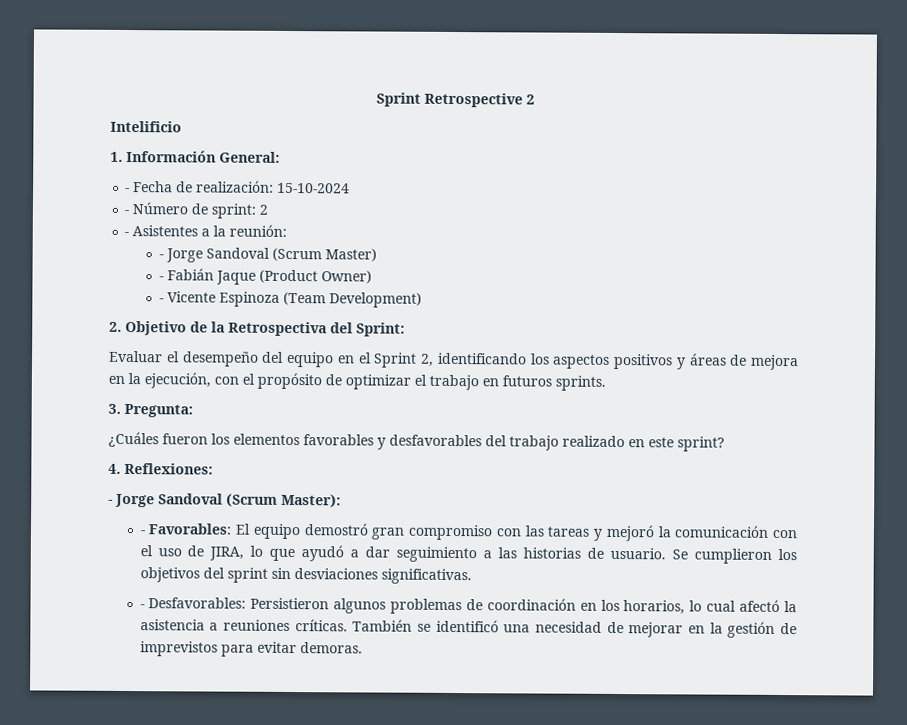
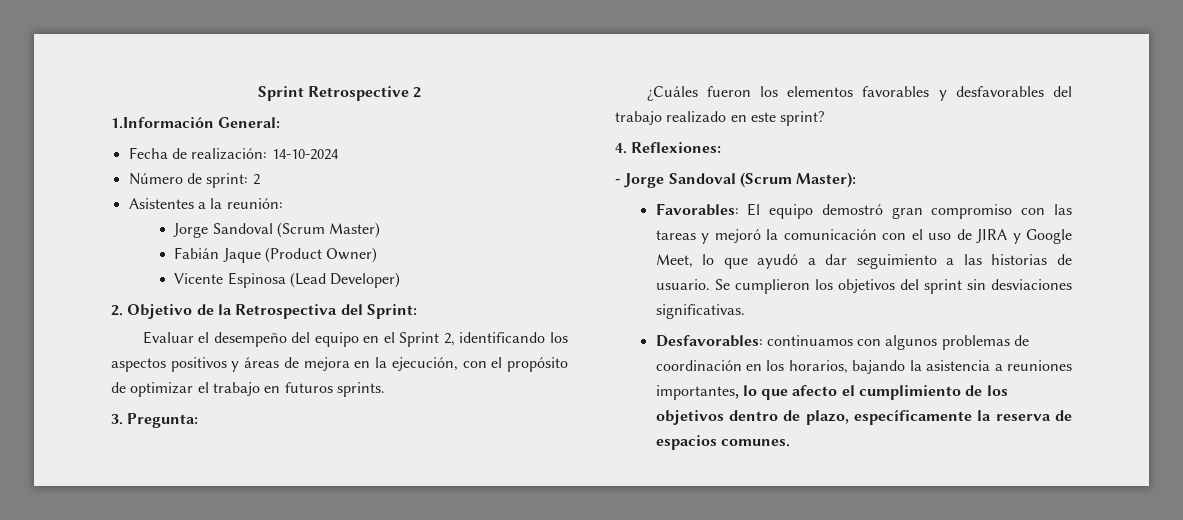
[110,120,182,133] [110,149,216,163] Intelificio // 1. Información -> [111,117,214,129] 1.Información
[125,187,131,193] - -> (281, 122) none
[277,182,351,194] [124,209,130,215] 15-10-2024 // - -> [271,149,339,160] 14-10-2024 //
[124,231,130,237] - -> (260, 179) none
[158,254,164,259] - -> (283, 203) none
[158,276,164,281] - -> (381, 230) none
[158,291,422,308] - Vicente Espinoza (Team Development) -> [174,272,401,288] Vicente Espinosa (Lead Developer)
[139,530,145,535] - -> (857, 180) none
[209,546,245,561] JIRA, -> [976,229,1073,244] [655,254,693,268] JIRA y Google Meet,
[139,597,330,610] - Desfavorables: Persistieron -> [655,335,882,347] Desfavorables: continuamos con
[689,599,781,613] lo cual afectó -> [852,360,906,374] bajando
[294,619,797,638] [139,641,363,657] críticas. También se identificó una necesidad de mejorar en la gestión de imprevistos para evitar demoras. -> [655,385,1008,400] [655,410,1072,425] [655,435,790,450] importantes, lo que afecto el cumplimiento de los objetivos dentro de plazo, específicamente la reserva de espacios comunes.

